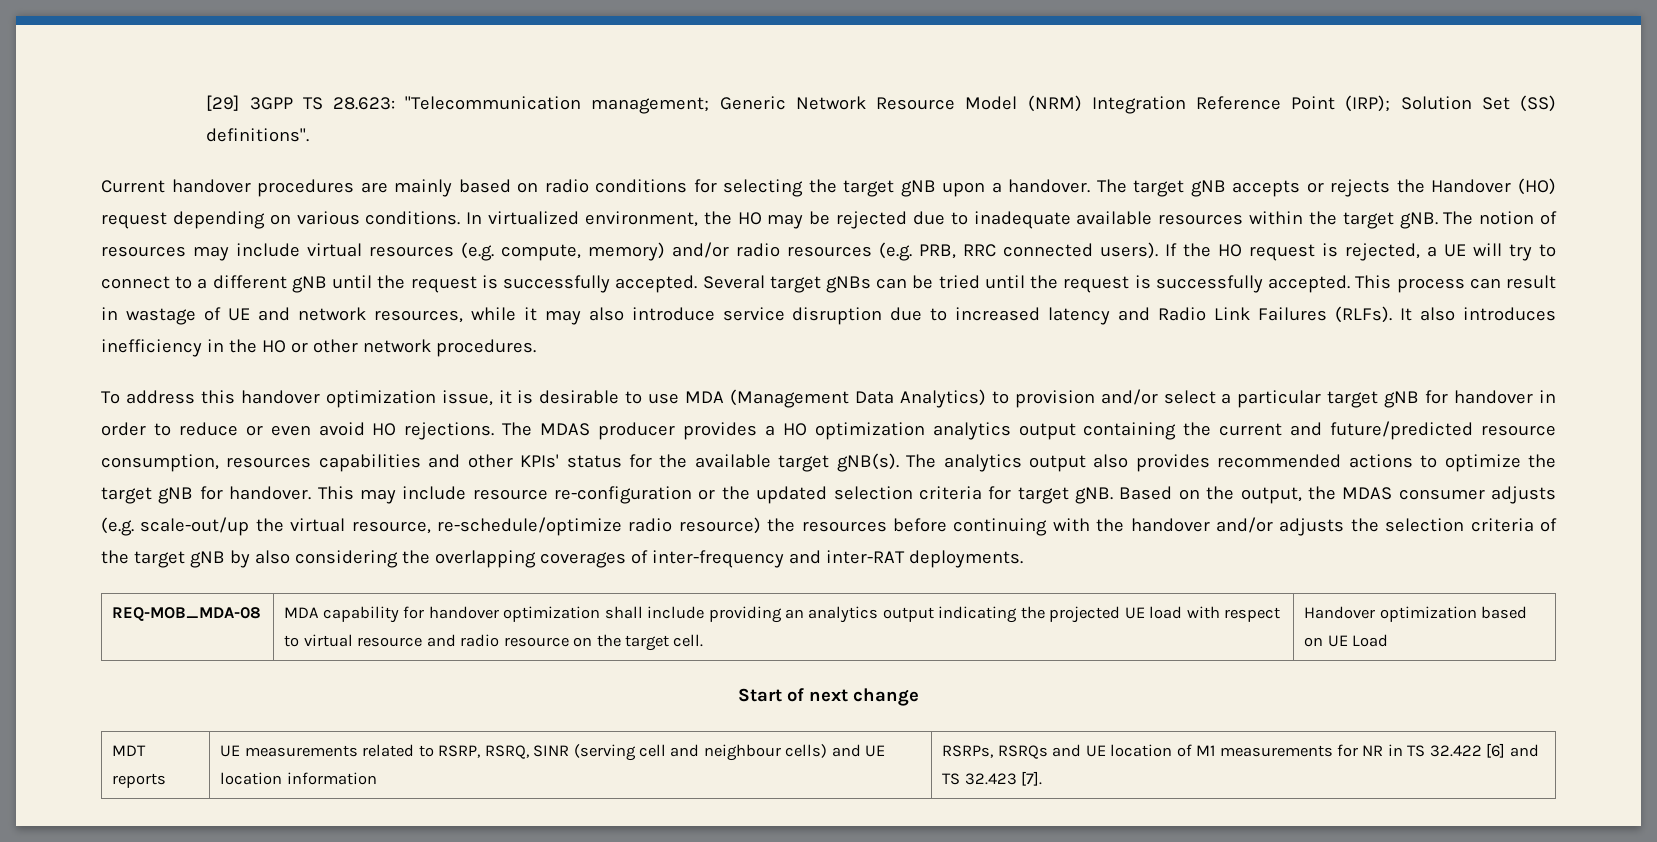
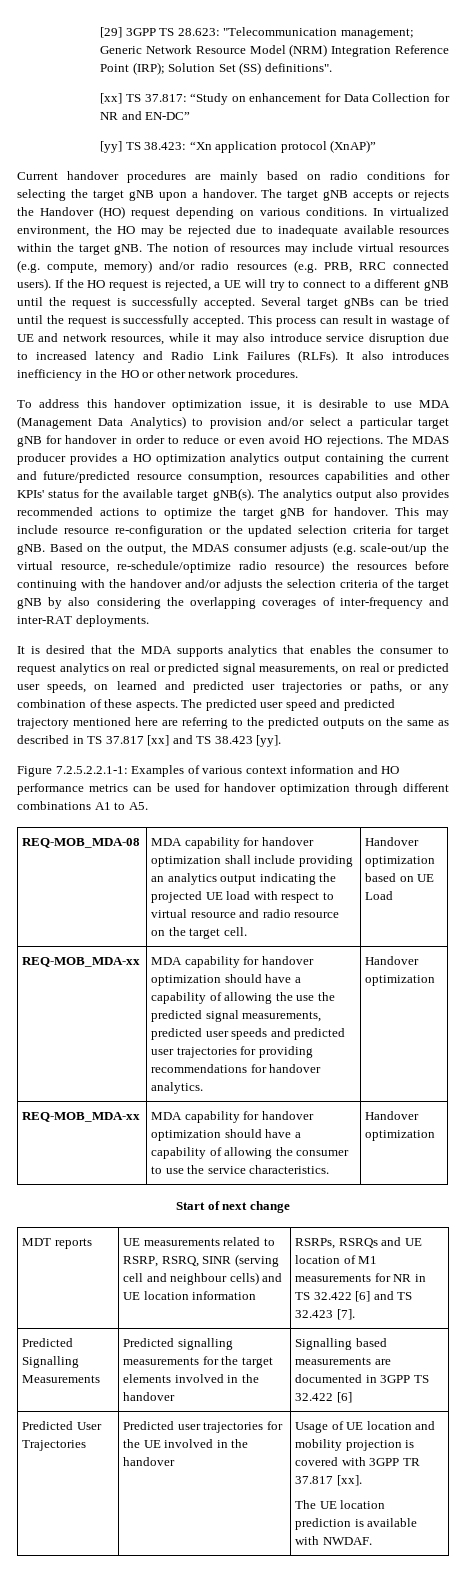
(310, 135) none -> [100,93,450,105] [100,111,191,120] [100,140,377,153] // [xx] TS 37.817: “Study on enhancement for Data Collection for NR and EN-DC” // [yy] TS 38.423: “Xn application protocol (XnAP)”
(1023, 559) none -> [17,645,450,657] [17,663,449,675] [17,681,450,693] [17,699,395,711] [17,717,449,729] [17,735,282,747] [17,765,400,777] [17,783,449,795] [17,801,148,810] // It is desired that the MDA supports analytics that enables the consumer to request analytics on real or predicted signal measurements, on real or predicted user speeds, on learned and predicted user trajectories or paths, or any combination of these aspects. The predicted user speed and predicted trajectory mentioned here are referring to the predicted outputs on the same as described in TS 37.817 [xx] and TS 38.423 [yy]. // Figure 7.2.5.2.2.1-1: Examples of various context information and HO performance metrics can be used for handover optimization through different combinations A1 to A5.
(1389, 640) none -> [22,957,141,967] [151,956,314,968] [151,974,301,986] [151,992,335,1004] [151,1010,322,1022] [151,1028,346,1040] [151,1046,313,1058] [151,1064,322,1073] [151,1082,204,1094] [365,956,420,965] [365,975,436,986] [22,1112,141,1122] [151,1111,314,1123] [151,1129,301,1141] [151,1147,350,1159] [151,1165,330,1174] [365,1111,420,1120] [365,1130,436,1141] // REQ-MOB_MDA-xx | MDA capability for handover optimization should have a capability of allowing the use the predicted signal measurements, predicted user speeds and predicted user trajectories for providing recommendations for handover analytics. | Handover optimization // REQ-MOB_MDA-xx | MDA capability for handover optimization should have a capability of allowing the consumer to use the service characteristics. | Handover optimization
(1043, 778) none -> [22,1338,74,1347] [22,1356,80,1368] [22,1375,101,1383] [123,1338,233,1350] [123,1356,273,1368] [123,1374,259,1383] [123,1392,176,1401] [295,1338,387,1350] [295,1357,391,1365] [295,1374,429,1383] [295,1392,352,1403] [22,1421,102,1430] [22,1440,87,1451] [123,1421,283,1433] [123,1439,249,1448] [123,1457,176,1466] [295,1421,436,1433] [295,1439,415,1451] [295,1457,420,1466] [295,1475,362,1486] [295,1500,386,1509] [295,1518,418,1530] [295,1536,372,1545] // Predicted Signalling Measurements | Predicted signalling measurements for the target elements involved in the handover | Signalling based measurements are documented in 3GPP TS 32.422 [6] // Predicted User Trajectories | Predicted user trajectories for the UE involved in the handover | Usage of UE location and mobility projection is covered with 3GPP TR 37.817 [xx]. // The UE location prediction is available with NWDAF.

